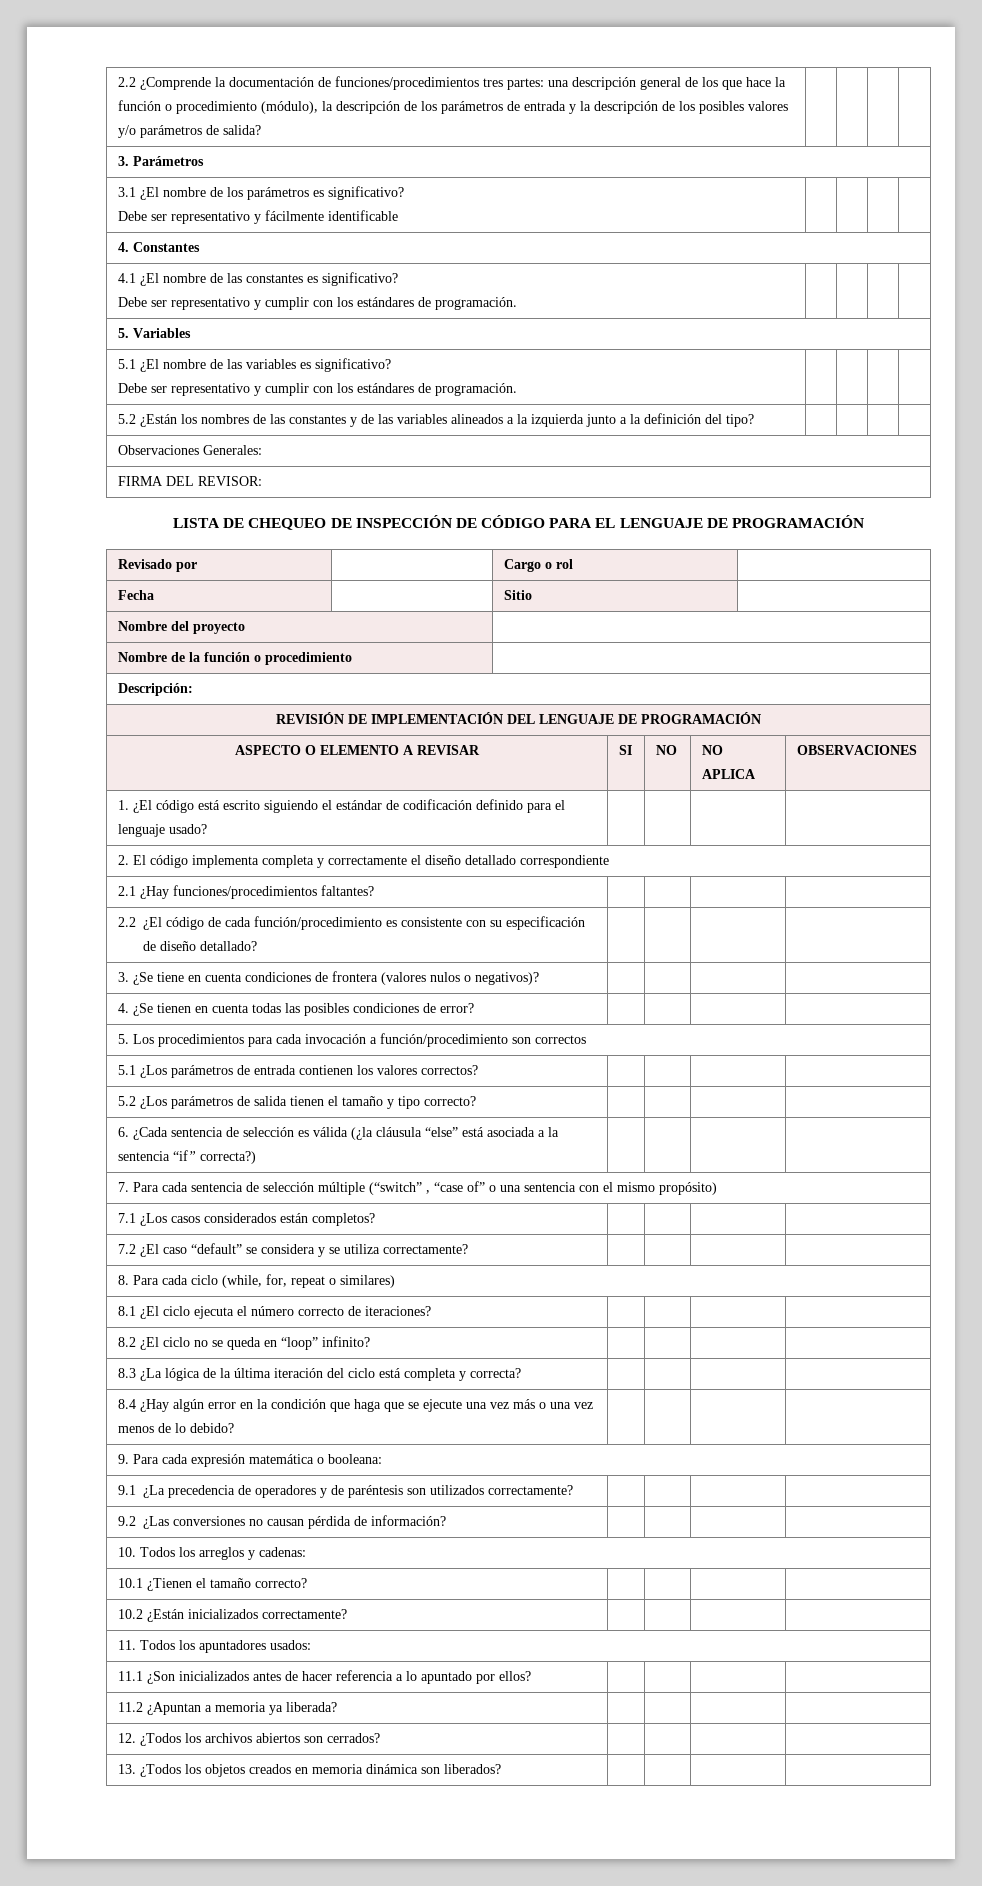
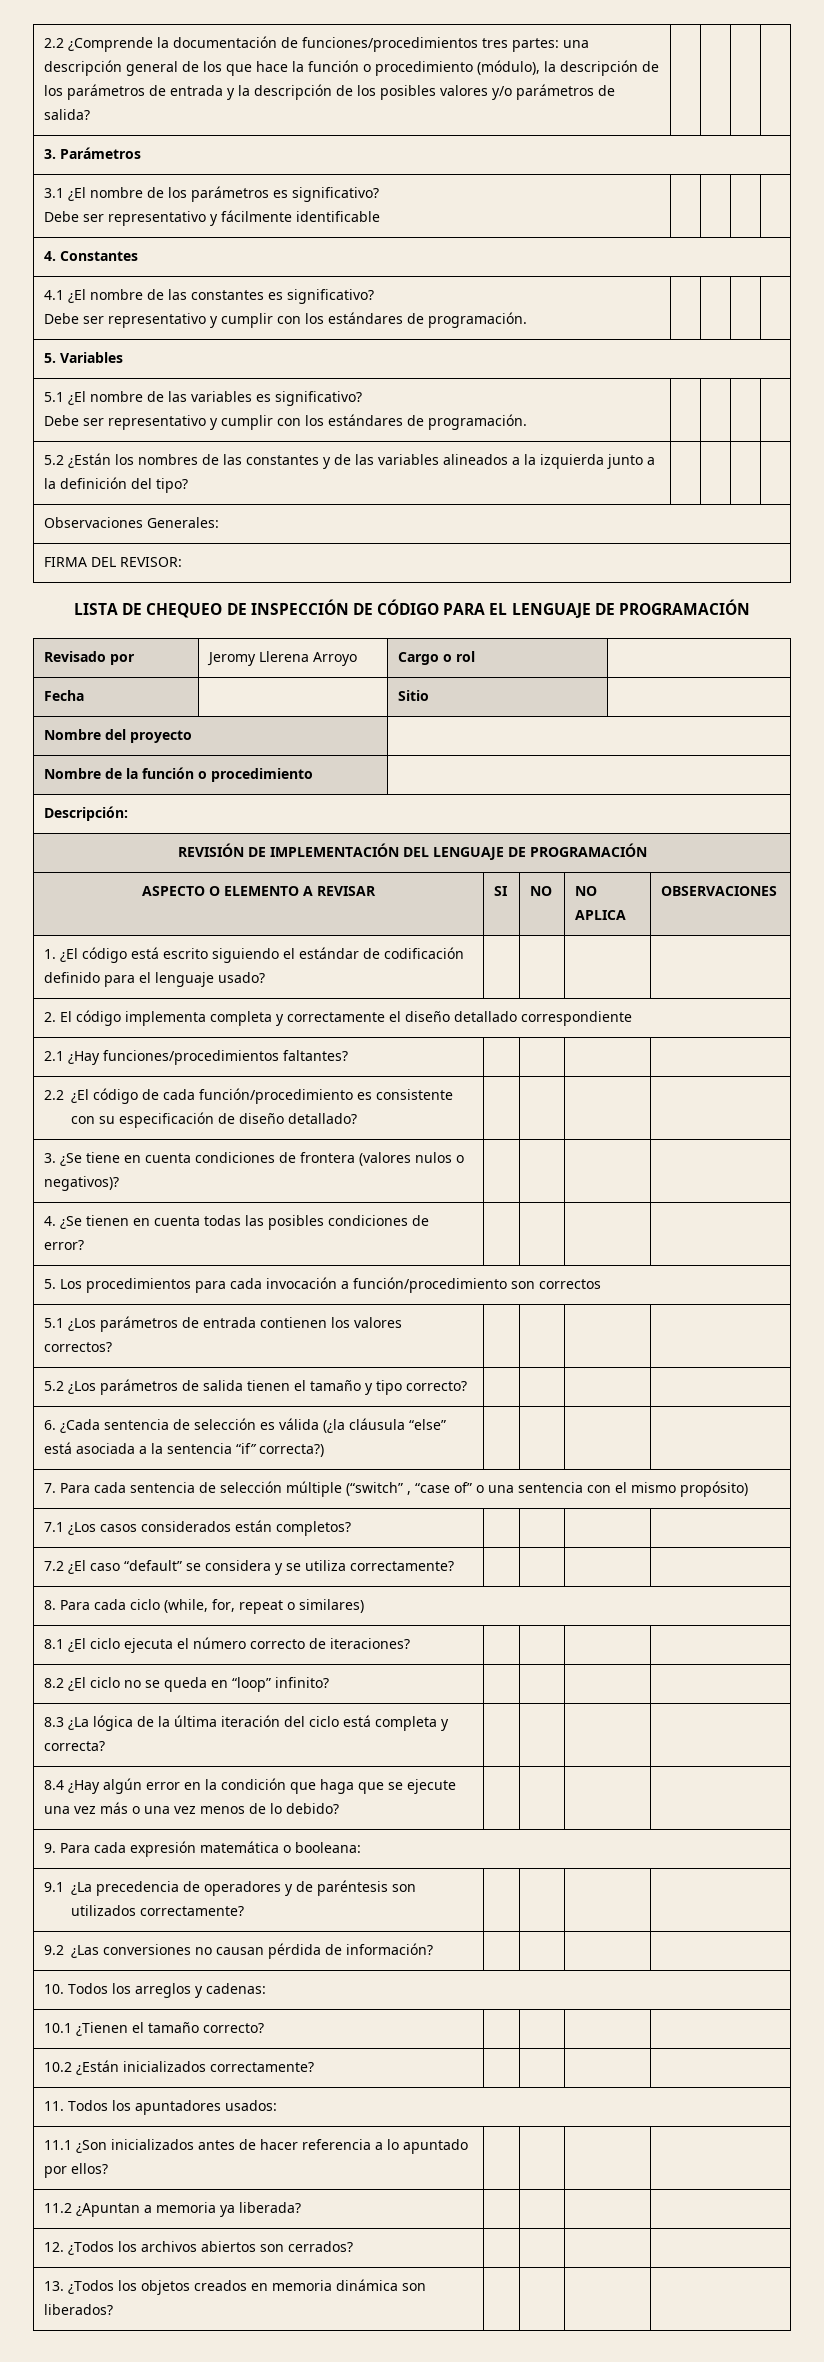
(197, 567) none -> [207,651,358,666] Jeromy Llerena Arroyo

